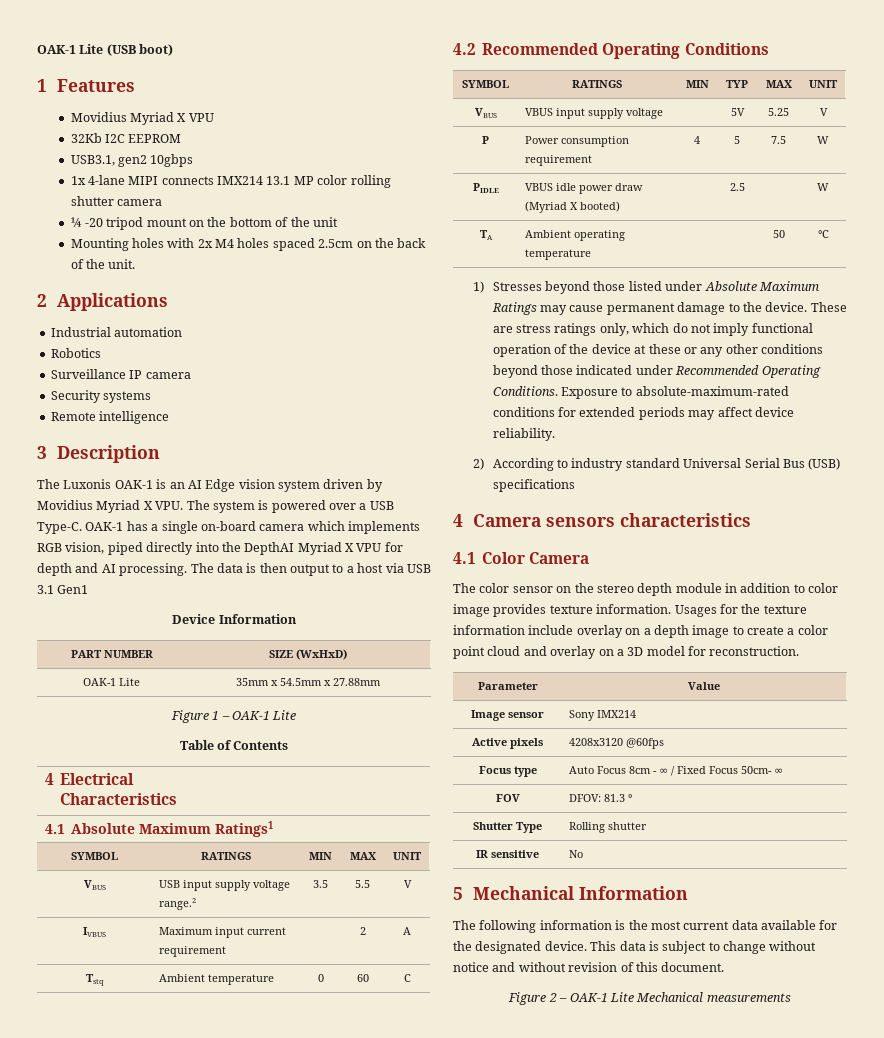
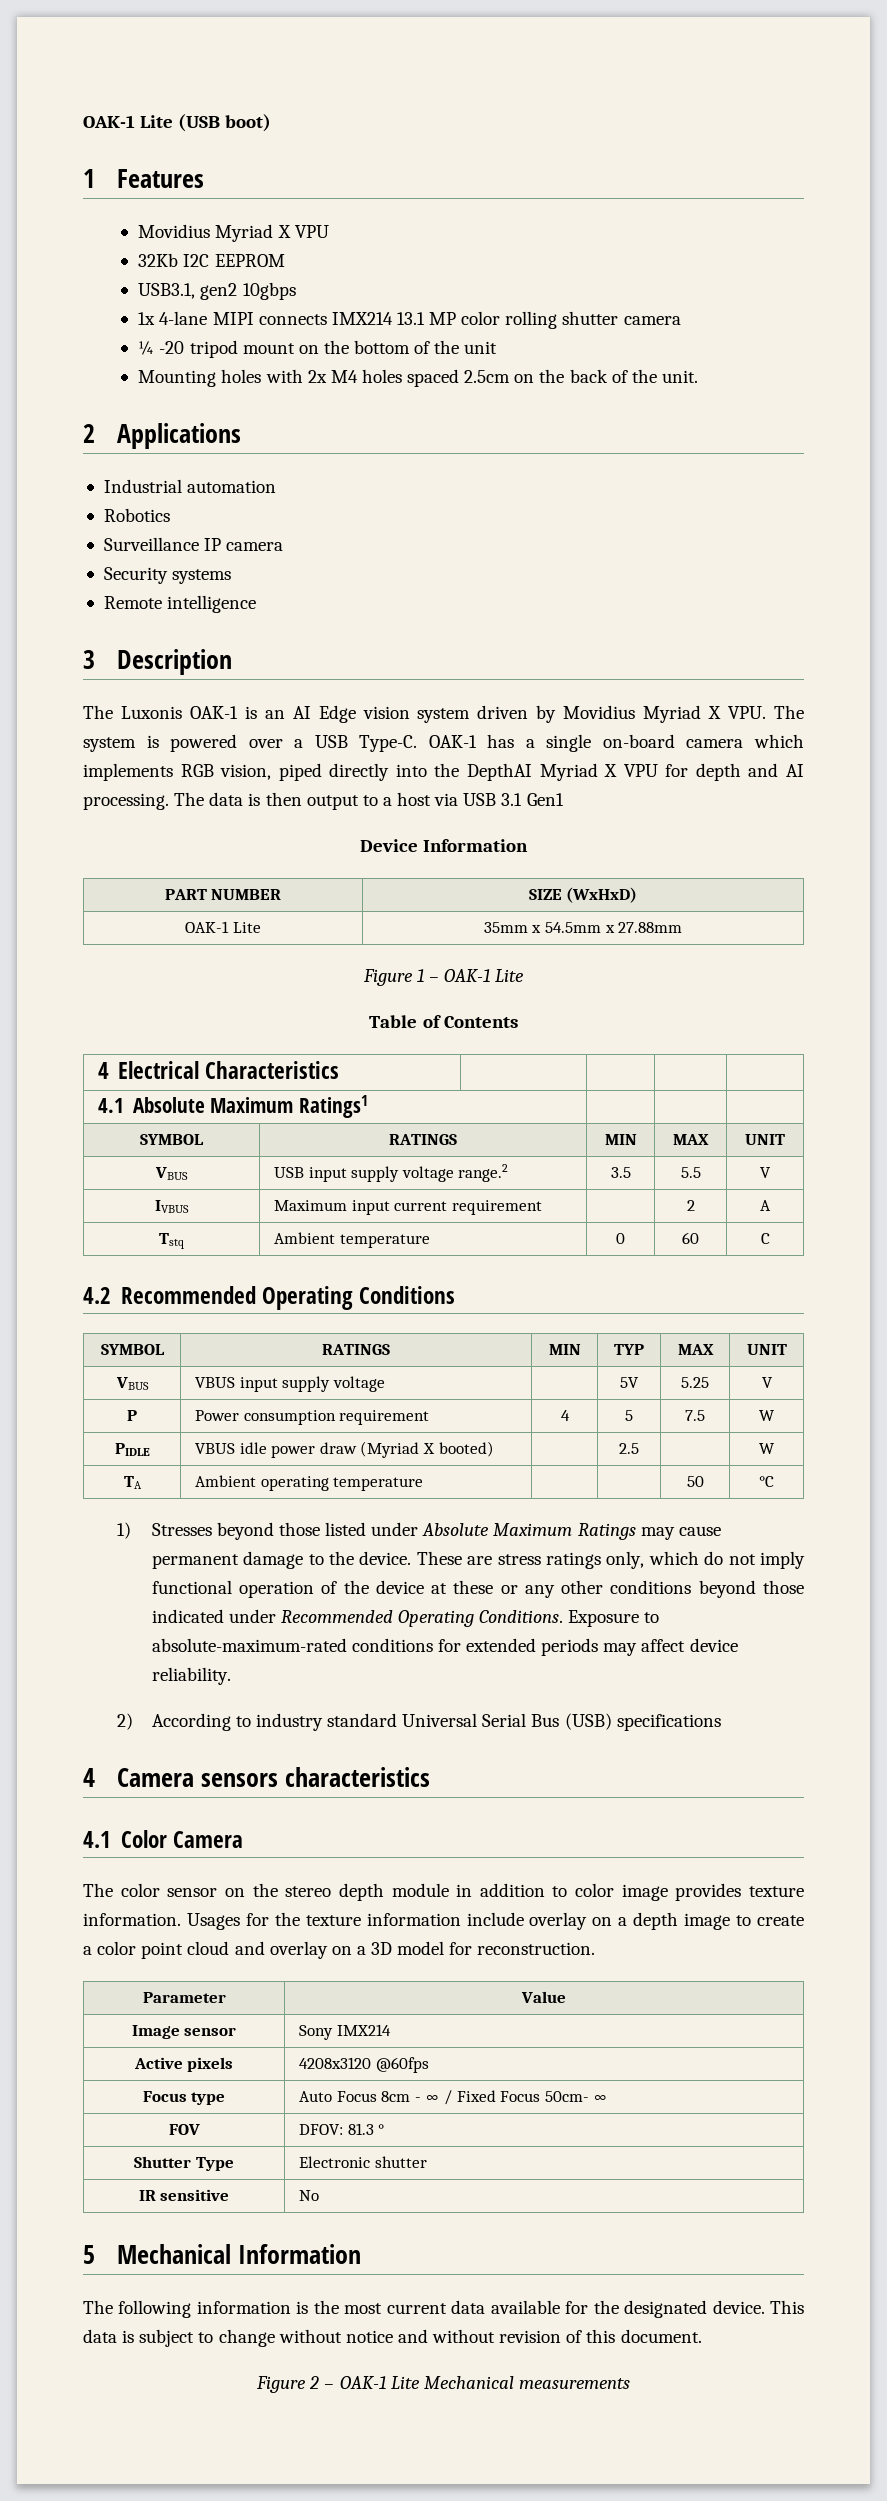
[569,822,606,833] Rolling -> [299,2156,371,2168] Electronic

